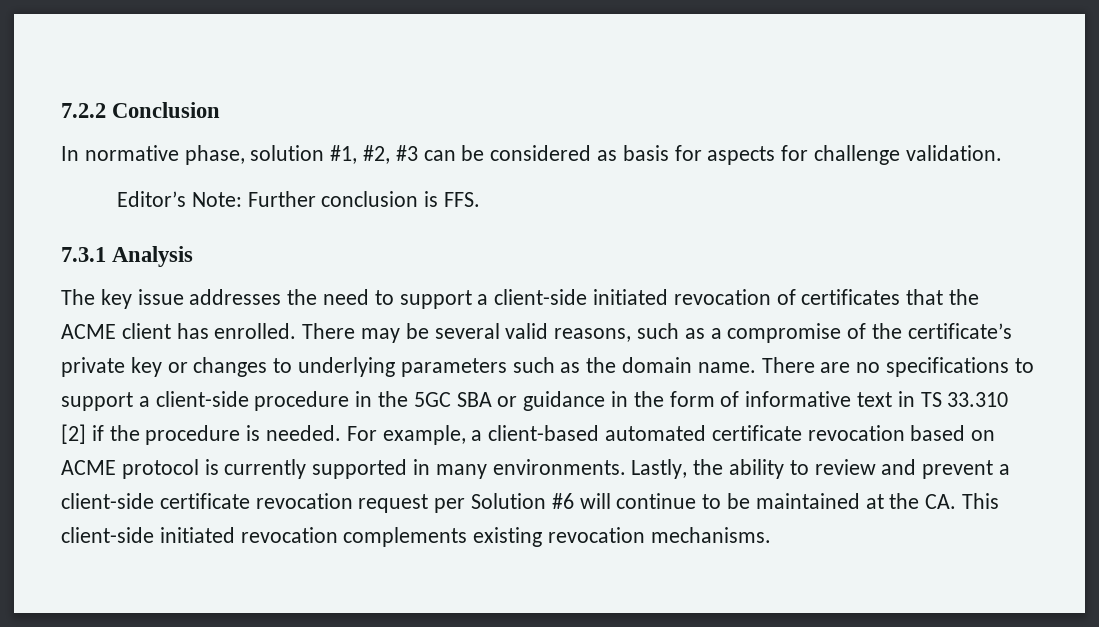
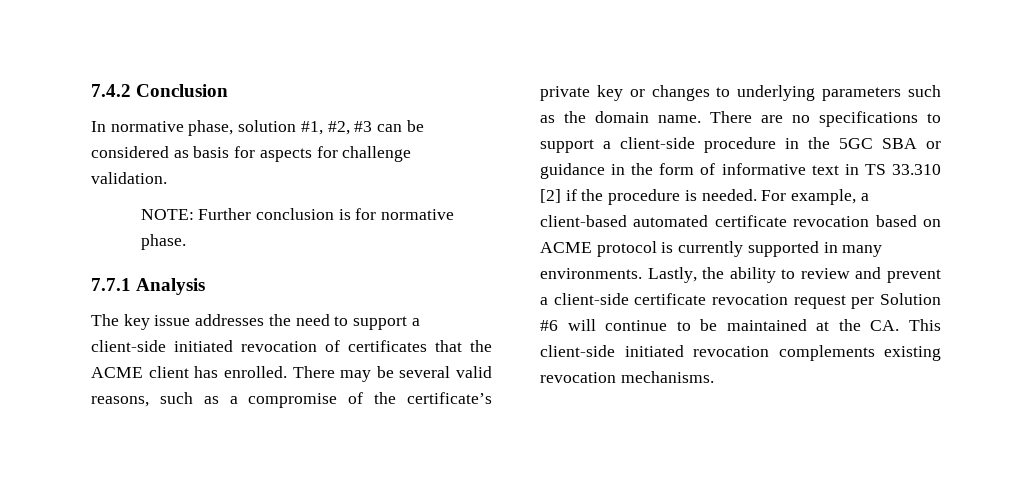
[61,103,106,118] 7.2.2 -> [91,84,131,97] 7.4.2
[117,191,242,207] Editor’s Note: -> [140,209,194,220] NOTE:
[444,192,481,207] [61,247,106,262] FFS. // 7.3.1 -> [355,208,455,220] [140,234,186,250] [91,278,131,291] for normative phase. // 7.7.1

